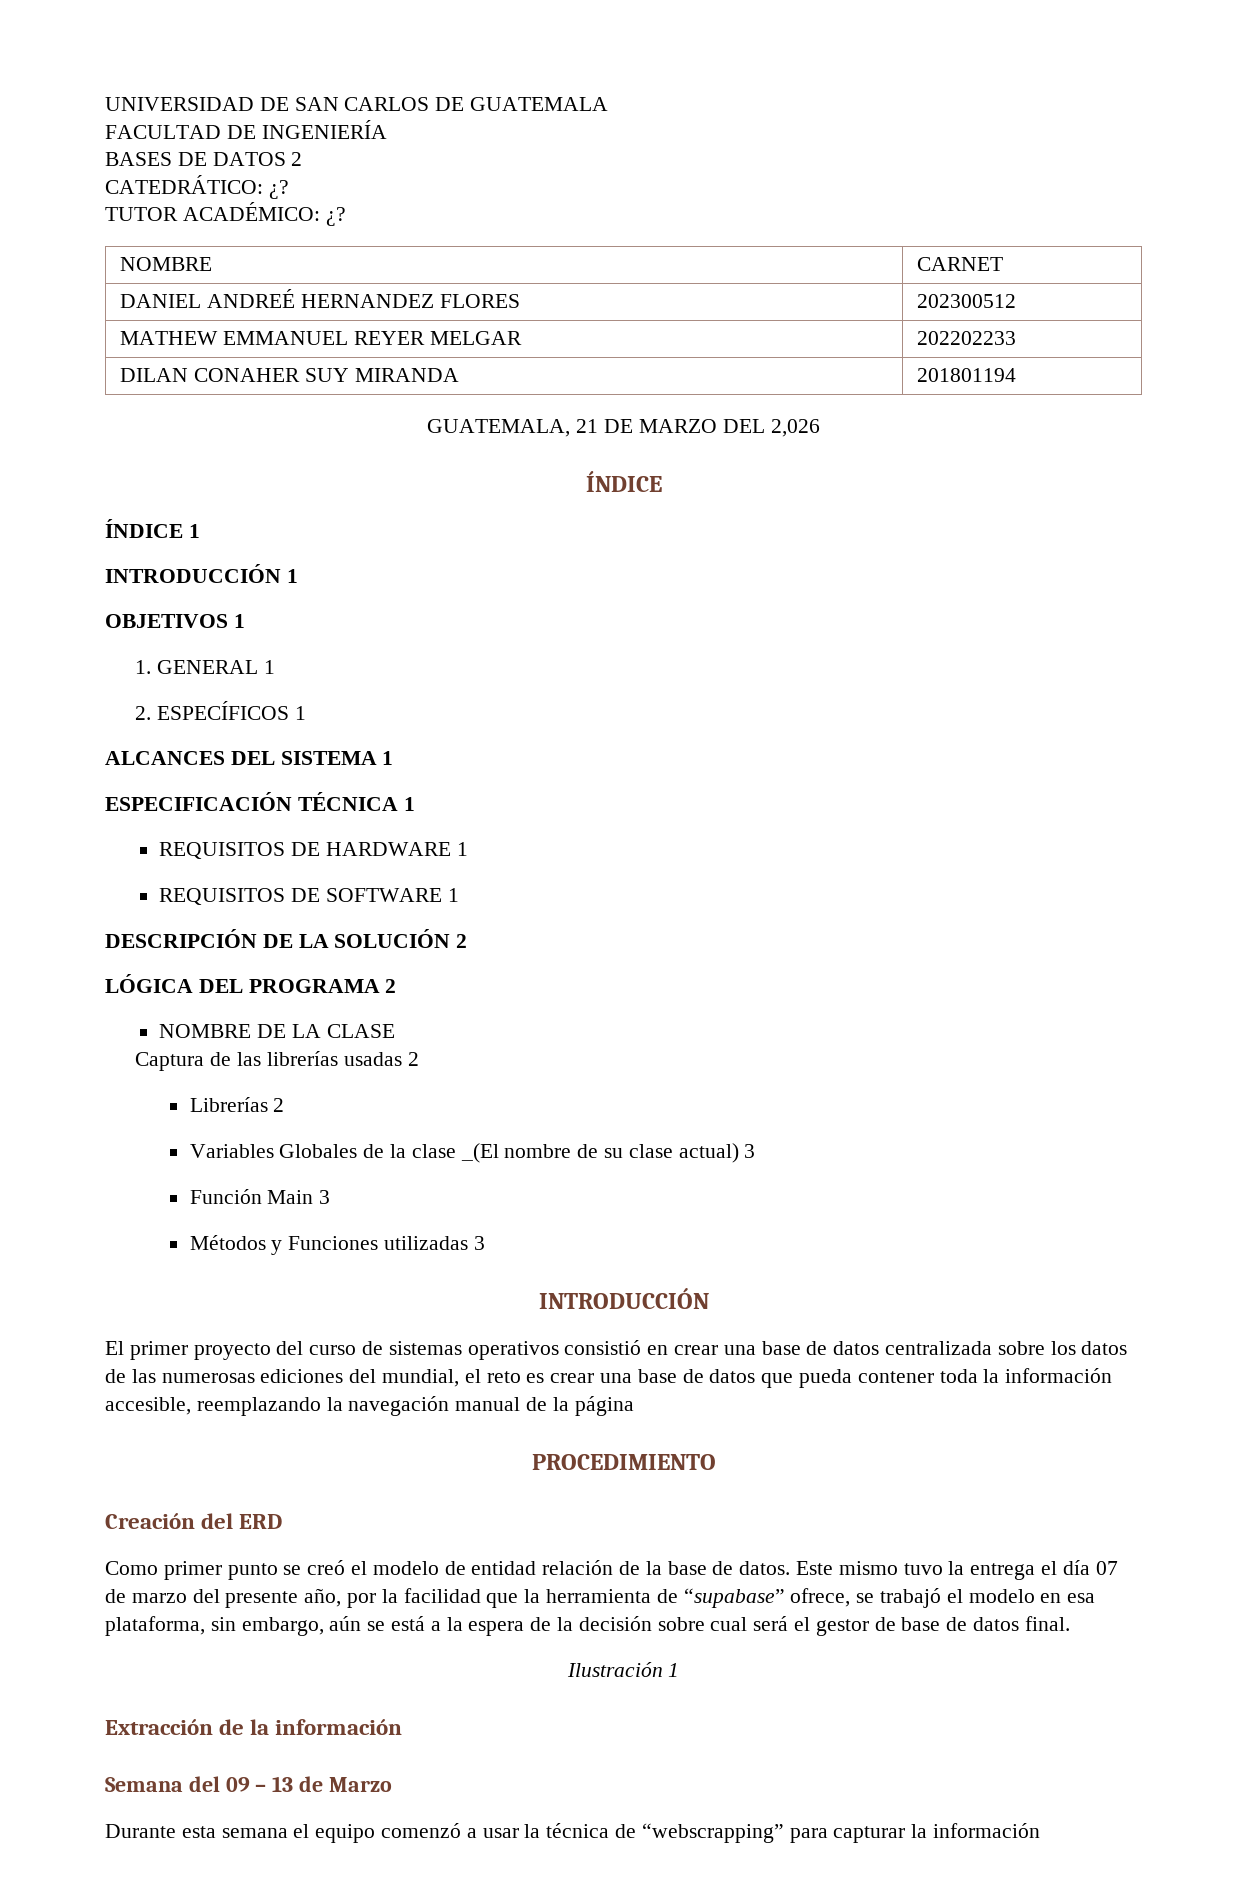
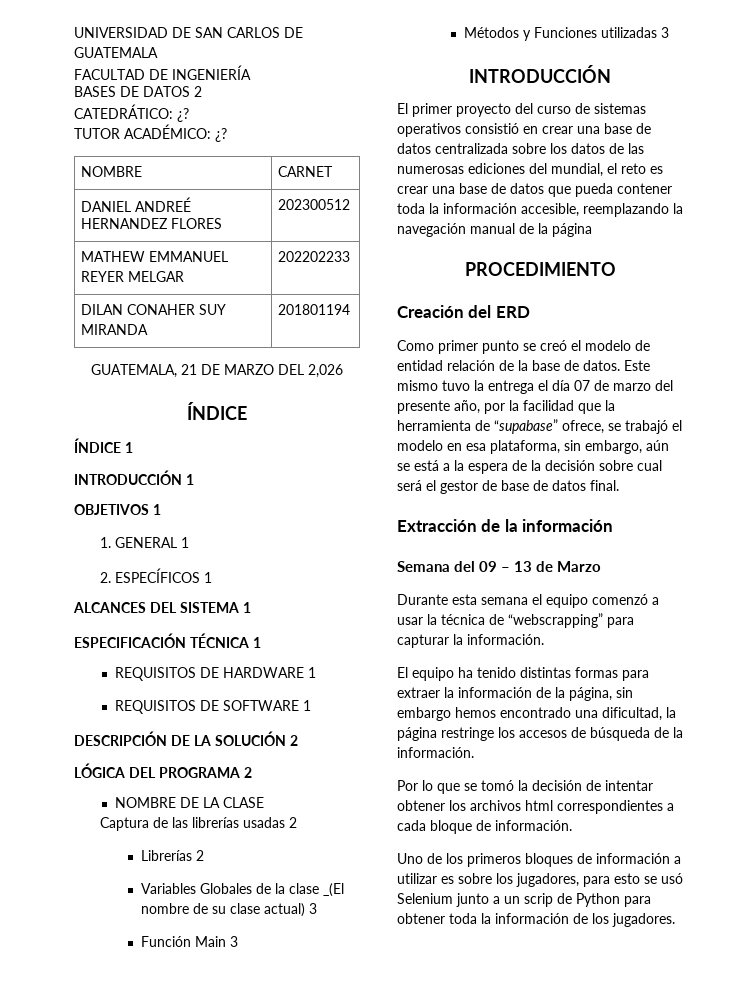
[566,1662,680,1677] // Ilustración 1 -> (619, 485) none
[933,1823,1041,1838] información -> [467,634,544,645] [397,667,649,681] [397,687,633,701] [397,707,676,721] [397,727,683,741] [397,747,474,758] [397,780,653,794] [397,800,674,814] [397,820,572,834] [397,853,681,867] [397,873,683,887] [397,893,651,907] [397,913,675,927] información. // El equipo ha tenido distintas formas para extraer la información de la página, sin embargo hemos encontrado una dificultad, la página restringe los accesos de búsqueda de la información. // Por lo que se tomó la decisión de intentar obtener los archivos html correspondientes a cada bloque de información. // Uno de los primeros bloques de información a utilizar es sobre los jugadores, para esto se usó Selenium junto a un scrip de Python para obtener toda la información de los jugadores.

